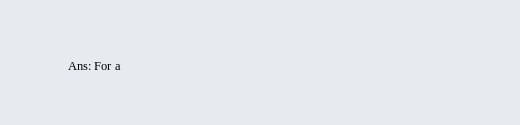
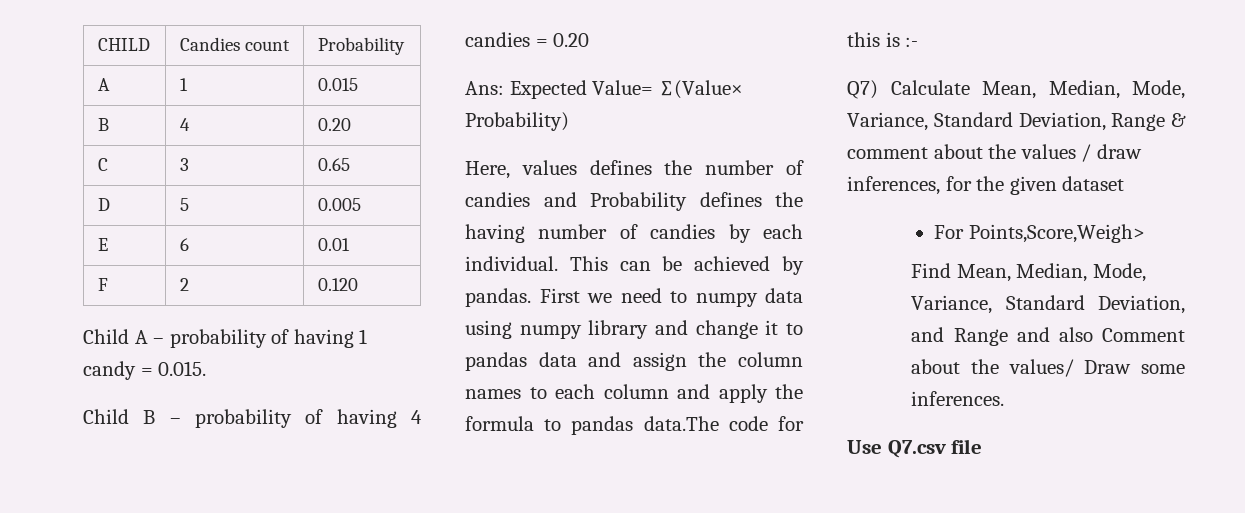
[68,62,121,70] Ans: For a -> [97,38,150,51] [179,37,290,51] [317,37,405,55] [97,78,110,91] [179,78,188,91] [317,78,358,91] [97,118,109,131] [179,118,190,131] [317,118,351,131] [97,158,108,171] [179,158,189,171] [317,158,350,171] [97,198,110,211] [179,198,189,211] [317,198,361,211] [97,238,108,251] [179,238,189,251] [317,238,350,251] [97,278,108,291] [179,278,189,291] [317,278,358,291] [83,329,368,348] [83,361,207,380] [83,409,423,428] [465,32,590,47] [465,80,743,99] [465,112,569,131] [465,160,804,179] [465,192,803,211] [465,224,803,243] [465,256,804,275] [465,288,803,307] [465,320,803,339] [465,352,803,371] [465,384,803,403] [465,416,804,435] [847,32,919,47] [847,80,1185,99] [847,112,1186,131] [847,144,1142,162] [847,176,1125,195] [933,224,1145,243] [911,263,1147,282] [911,295,1185,314] [911,327,1185,346] [911,359,1185,377] [911,391,1005,406] [847,439,983,458] CHILD | Candies count | Probability // A | 1 | 0.015 // B | 4 | 0.20 // C | 3 | 0.65 // D | 5 | 0.005 // E | 6 | 0.01 // F | 2 | 0.120 // Child A – probability of having 1 candy = 0.015. // Child B – probability of having 4 candies = 0.20 // Ans: Expected Value= ∑(Value× Probability) // Here, values defines the number of candies and Probability defines the having number of candies by each individual. This can be achieved by pandas. First we need to numpy data using numpy library and change it to pandas data and assign the column names to each column and apply the formula to pandas data.The code for this is :- // Q7) Calculate Mean, Median, Mode, Variance, Standard Deviation, Range & comment about the values / draw inferences, for the given dataset // For Points,Score,Weigh> // Find Mean, Median, Mode, Variance, Standard Deviation, and Range and also Comment about the values/ Draw some inferences. // Use Q7.csv file

